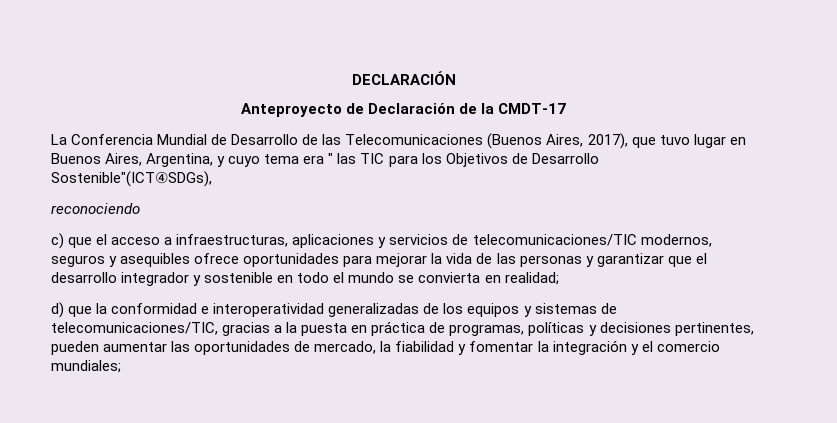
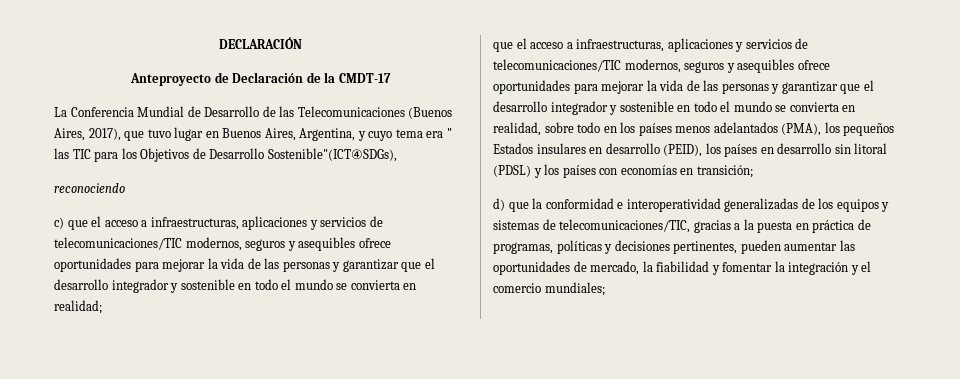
(559, 278) none -> [493,38,809,52] [493,59,830,73] [493,80,874,94] [493,101,856,115] [493,122,895,136] [493,143,888,157] [493,164,753,178] // que el acceso a infraestructuras, aplicaciones y servicios de telecomunicaciones/TIC modernos, seguros y asequibles ofrece oportunidades para mejorar la vida de las personas y garantizar que el desarrollo integrador y sostenible en todo el mundo se convierta en realidad, sobre todo en los países menos adelantados (PMA), los pequeños Estados insulares en desarrollo (PEID), los países en desarrollo sin litoral (PDSL) y los países con economías en transición;

